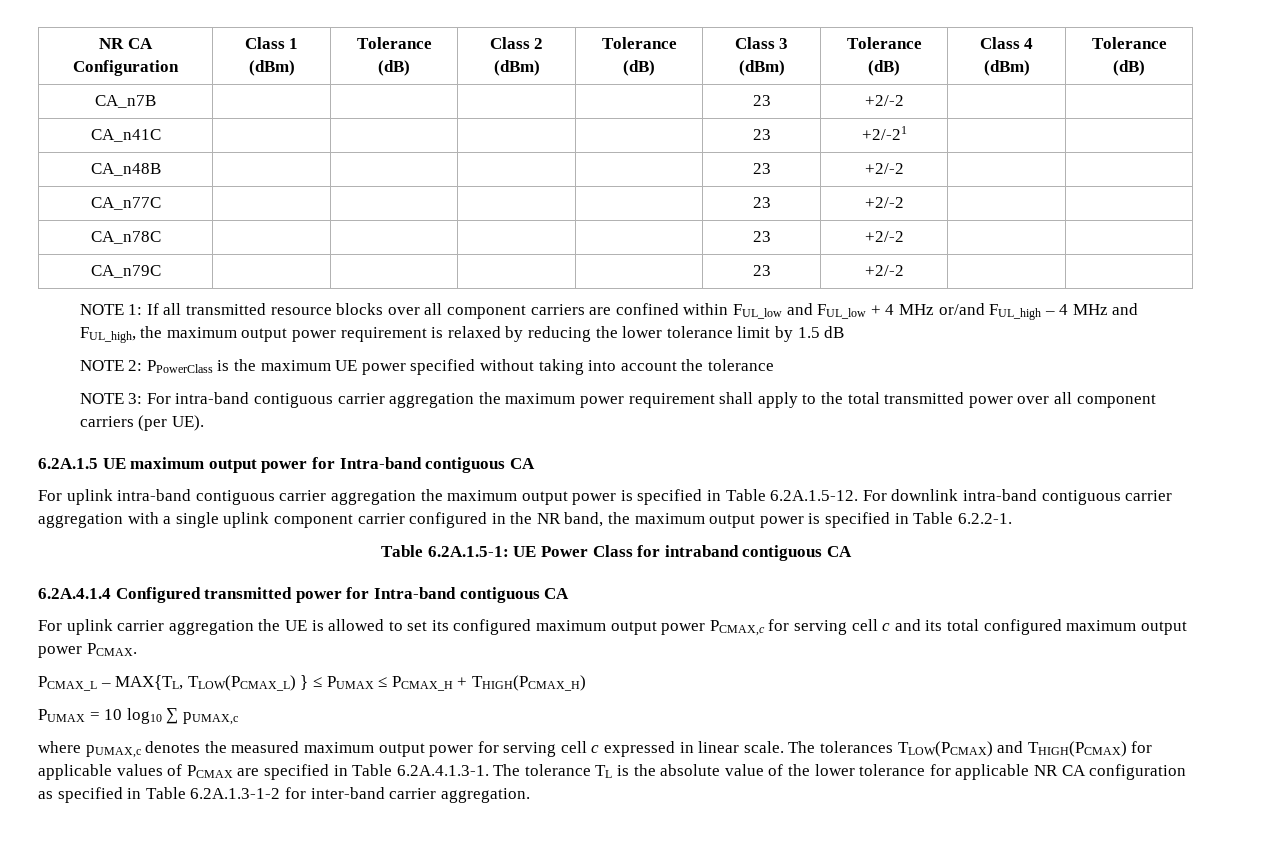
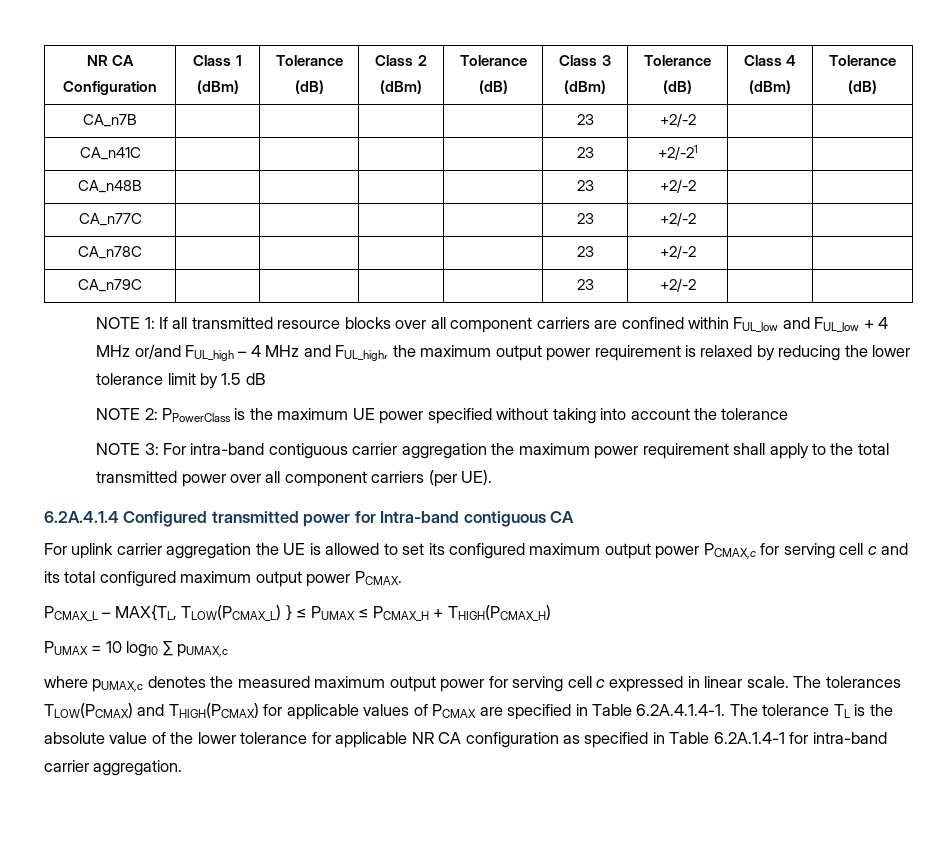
[38,457,535,473] [38,489,1173,505] [38,512,1012,528] [381,545,852,561] // 6.2A.1.5 UE maximum output power for Intra-band contiguous CA // For uplink intra-band contiguous carrier aggregation the maximum output power is specified in Table 6.2A.1.5-12. For downlink intra-band contiguous carrier aggregation with a single uplink component carrier configured in the NR band, the maximum output power is specified in Table 6.2.2-1. // Table 6.2A.1.5-1: UE Power Class for intraband contiguous CA -> (493, 477) none
[396,765,489,776] 6.2A.4.1.3-1. -> [636,704,726,716] 6.2A.4.1.4-1.
[190,787,385,799] 6.2A.1.3-1-2 for inter-band -> [713,732,887,744] 6.2A.1.4-1 for intra-band

